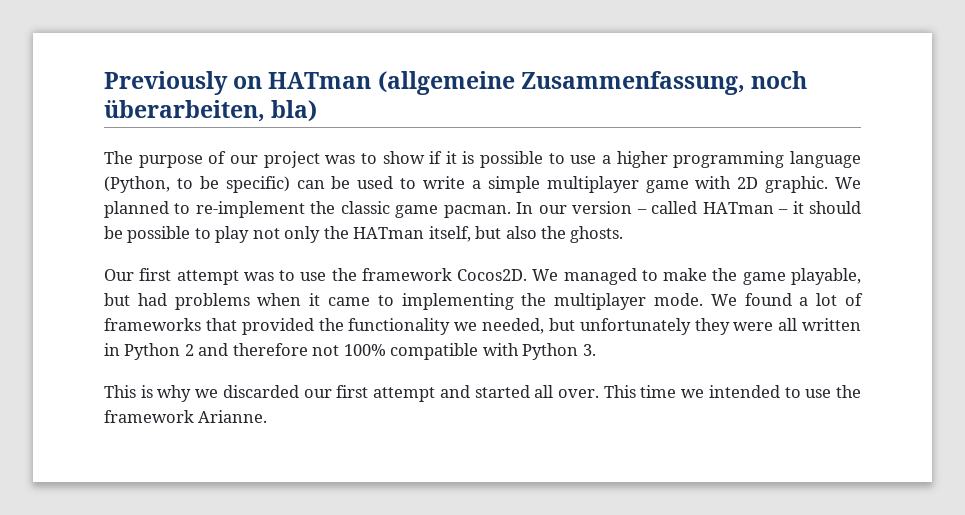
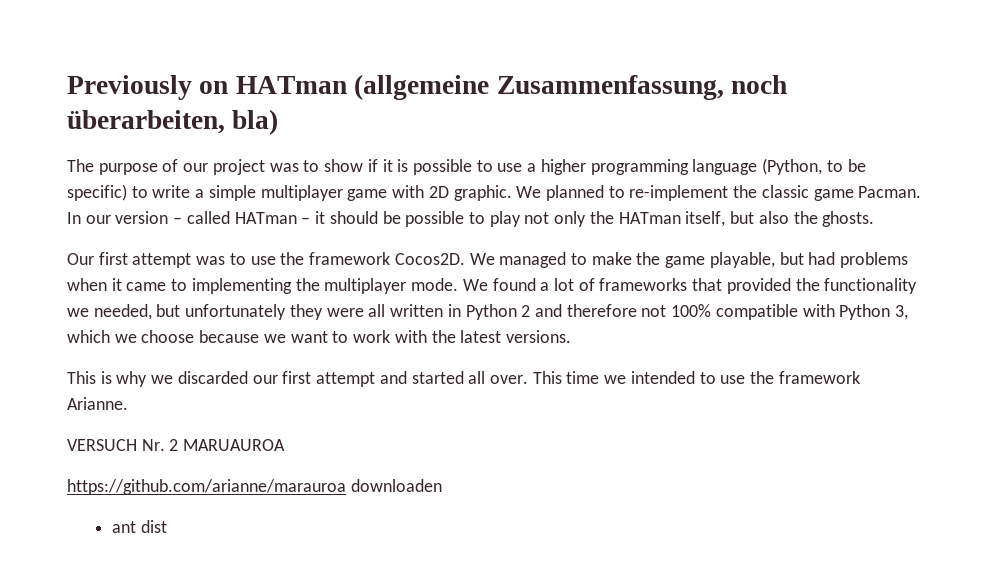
[296,176,394,189] can be used -> (127, 192) none
[443,205,511,218] pacman. -> [858,186,922,198] Pacman.
[582,344,596,356] 3. -> [895,305,909,320] [67,330,571,343] 3, which we choose because we want to work with the latest versions.
(268, 416) none -> [67,439,286,451] [67,479,442,495] [112,520,167,533] // VERSUCH Nr. 2 MARUAUROA // https://github.com/arianne/marauroa downloaden // ant dist

